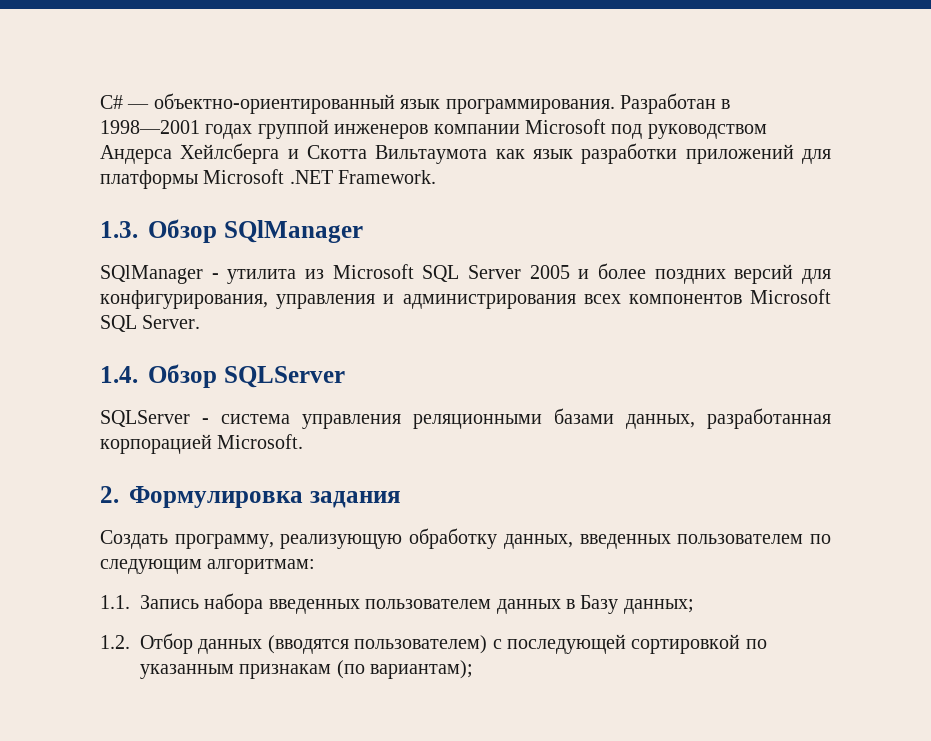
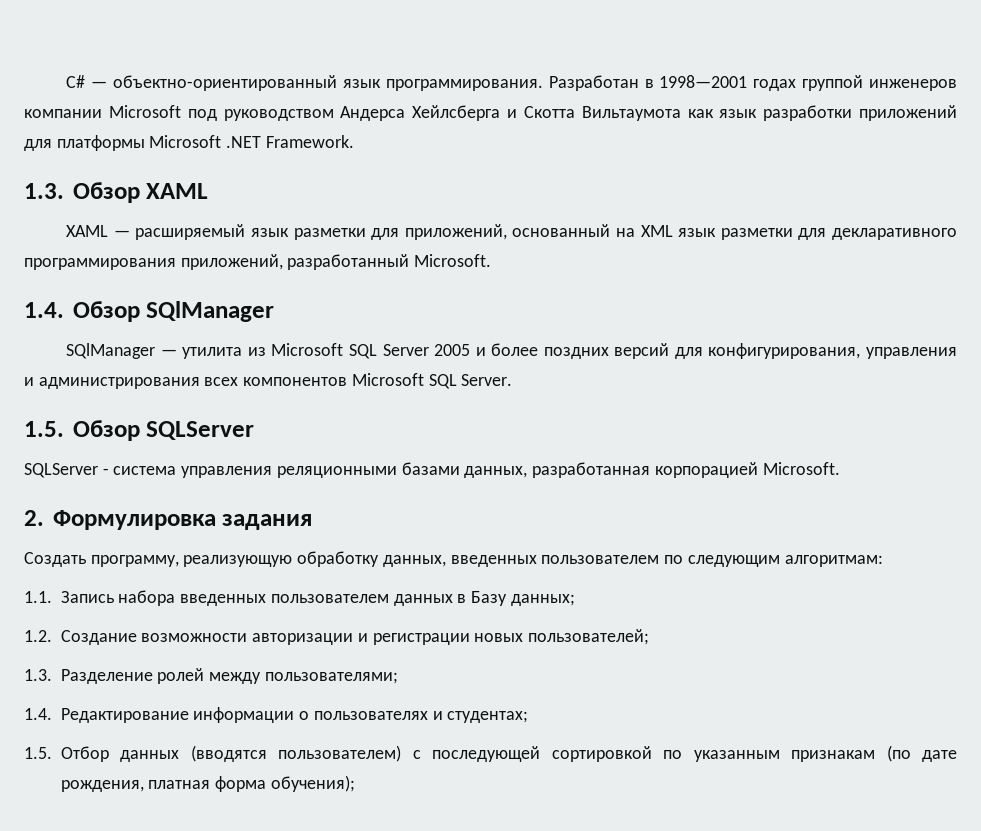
(217, 231) none -> [146,183,209,199] [66,224,957,240] [24,254,492,270] [24,301,140,322] XAML // XAML — расширяемый язык разметки для приложений, основанный на XML язык разметки для декларативного программирования приложений, разработанный Microsoft. // 1.4. Обзор
[211,273,219,279] - -> [160,349,177,356] —
[100,366,138,383] 1.4. -> [24,421,64,437] 1.5.
(130, 642) none -> [60,629,650,645] [24,668,398,684] [24,707,529,723] [24,747,52,759] Создание возможности авторизации и регистрации новых пользователей; // 1.3. Разделение ролей между пользователями; // 1.4. Редактирование информации о пользователях и студентах; // 1.5.
[370,660,474,679] вариантам); -> [922,750,958,762] [60,775,355,792] дате рождения, платная форма обучения);

